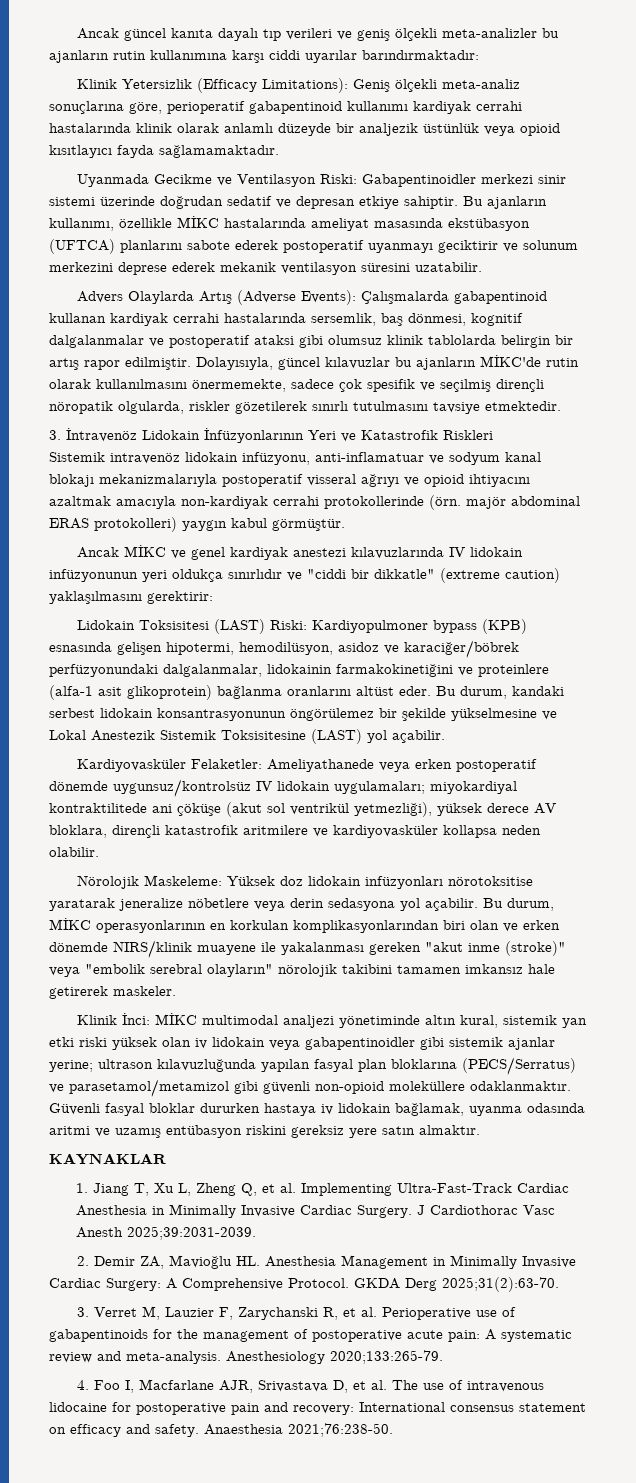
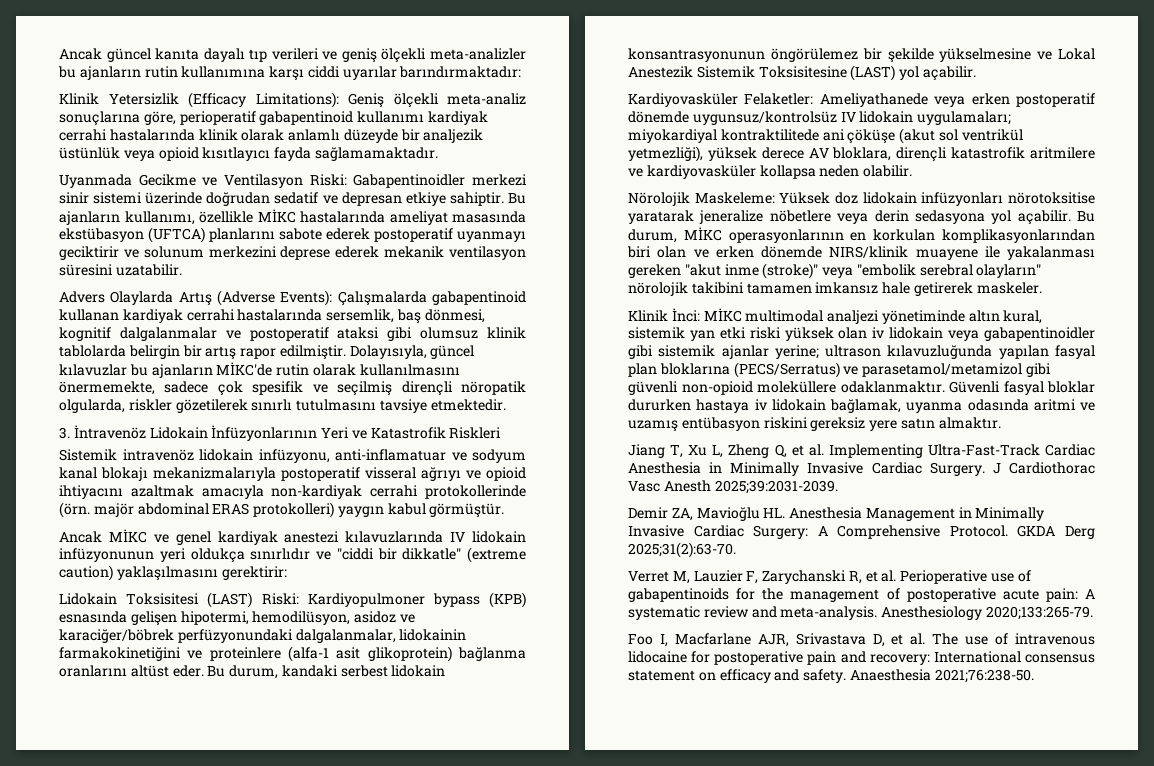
[49,1153,166,1165] [75,1183,88,1193] KAYNAKLAR // 1. -> (1001, 423) none
[76,1256,89,1266] 2. -> (838, 487) none
[76,1307,89,1317] 3. -> (736, 550) none
[76,1380,89,1390] 4. -> (1093, 613) none

